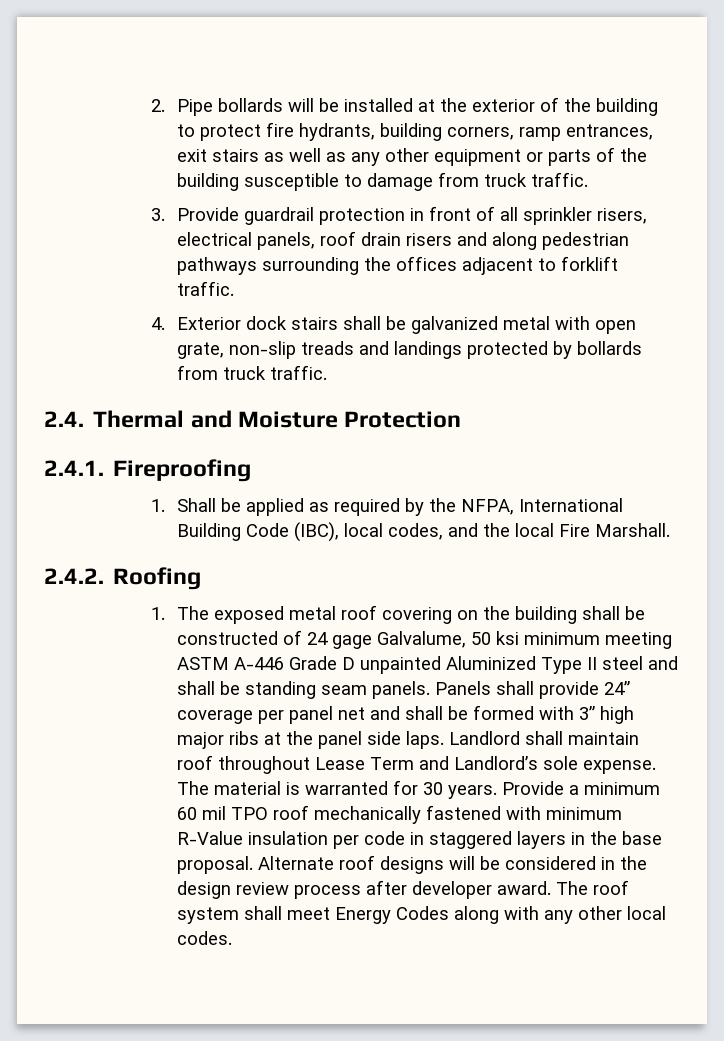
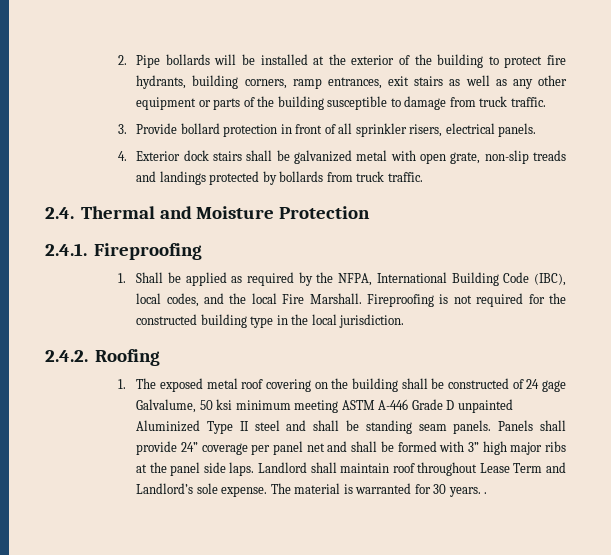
[244,207,315,225] guardrail -> [180,123,220,134] bollard
[257,231,630,250] [177,256,619,275] [177,281,235,296] panels, roof drain risers and along pedestrian pathways surrounding the offices adjacent to forklift traffic. -> [498,123,537,137] panels.
(671, 530) none -> [367,293,566,307] [136,314,405,328] Fireproofing is not required for the constructed building type in the local jurisdiction.
[502,781,661,795] [177,805,623,824] [177,831,663,849] [177,855,648,874] [177,880,630,899] [177,906,667,924] [177,931,233,945] Provide a minimum 60 mil TPO roof mechanically fastened with minimum R-Value insulation per code in staggered layers in the base proposal. Alternate roof designs will be considered in the design review process after developer award. The roof system shall meet Energy Codes along with any other local codes. -> [484,492,488,494] .

